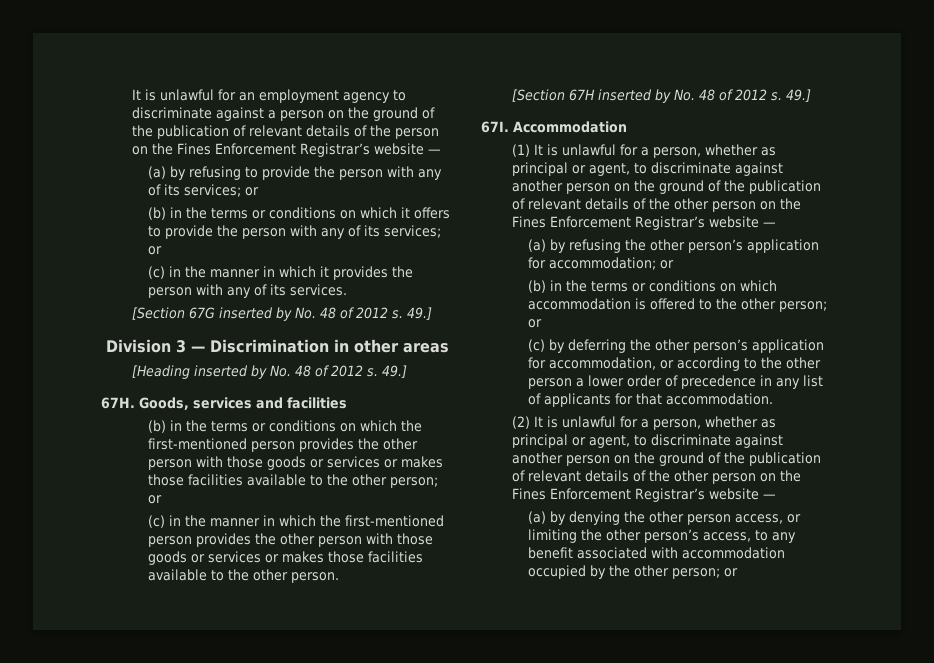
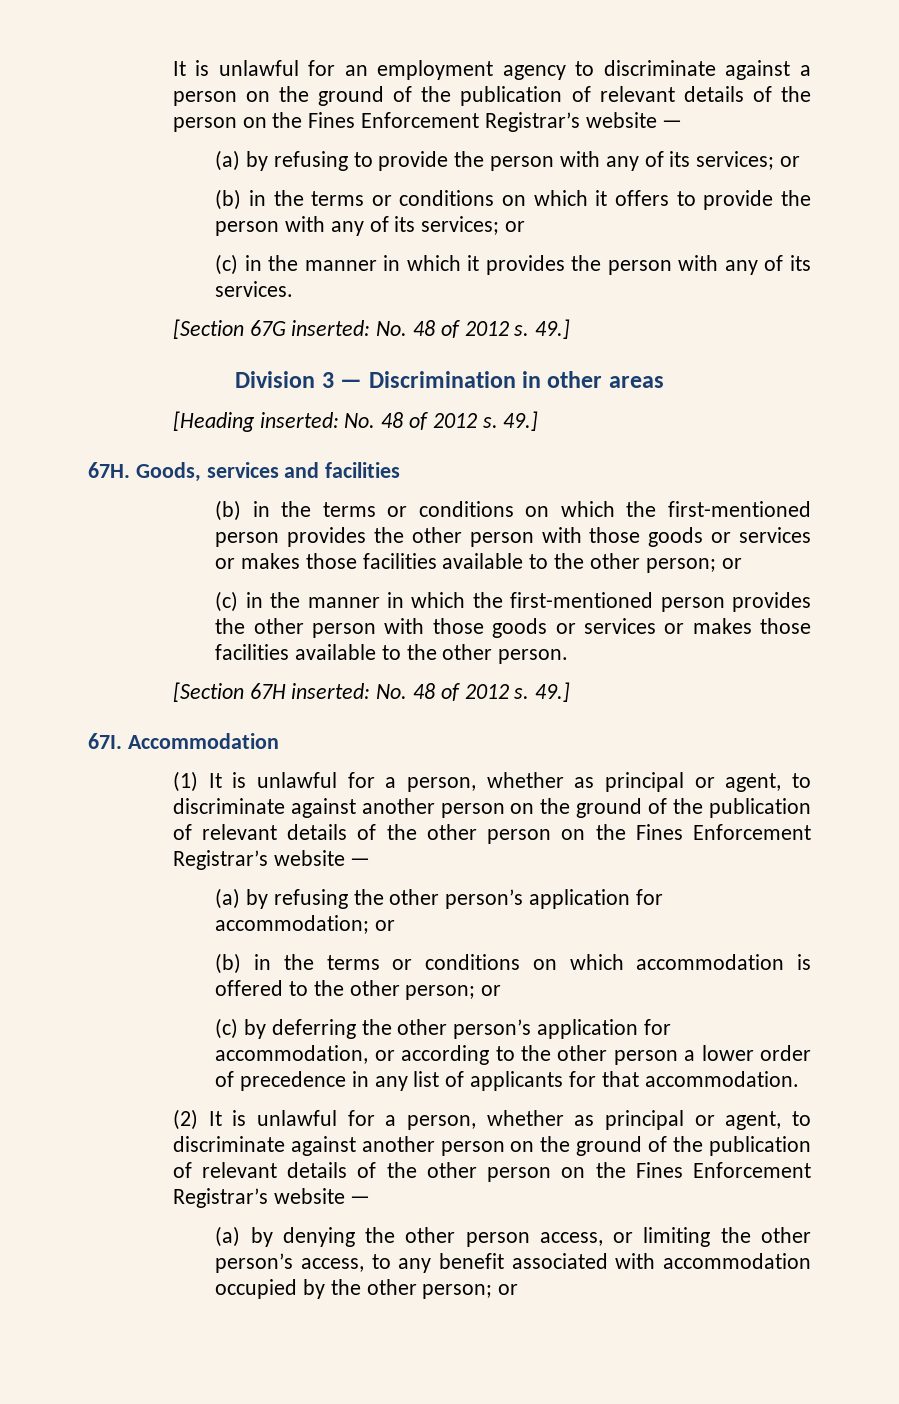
[219,307,293,321] inserted by -> [291,320,371,336] inserted:
[194,365,268,379] inserted by -> [259,412,339,428] inserted:
[598,89,672,103] inserted by -> [291,683,371,699] inserted:

